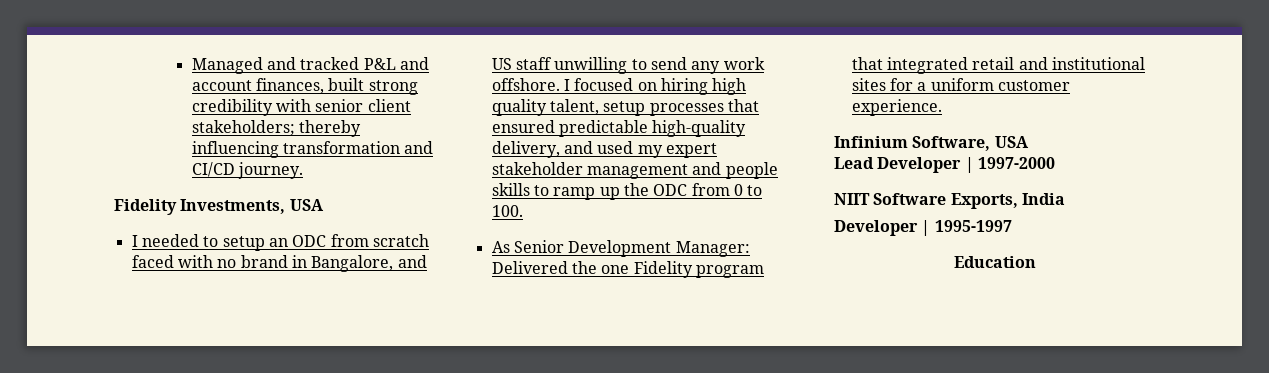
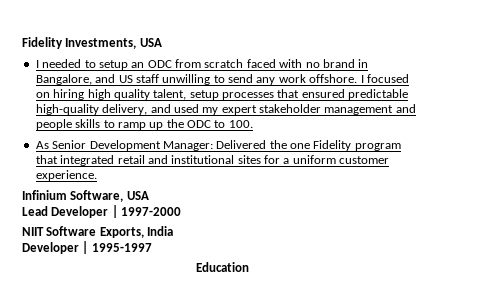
[191,57,430,74] [191,78,418,95] [191,99,411,116] [191,120,362,137] [191,141,434,158] [191,162,304,179] Managed and tracked P&L and account finances, built strong credibility with senior client stakeholders; thereby influencing transformation and CI/CD journey. // -> (22, 43) none
[691,183,743,196] from 0 -> (211, 124) none

